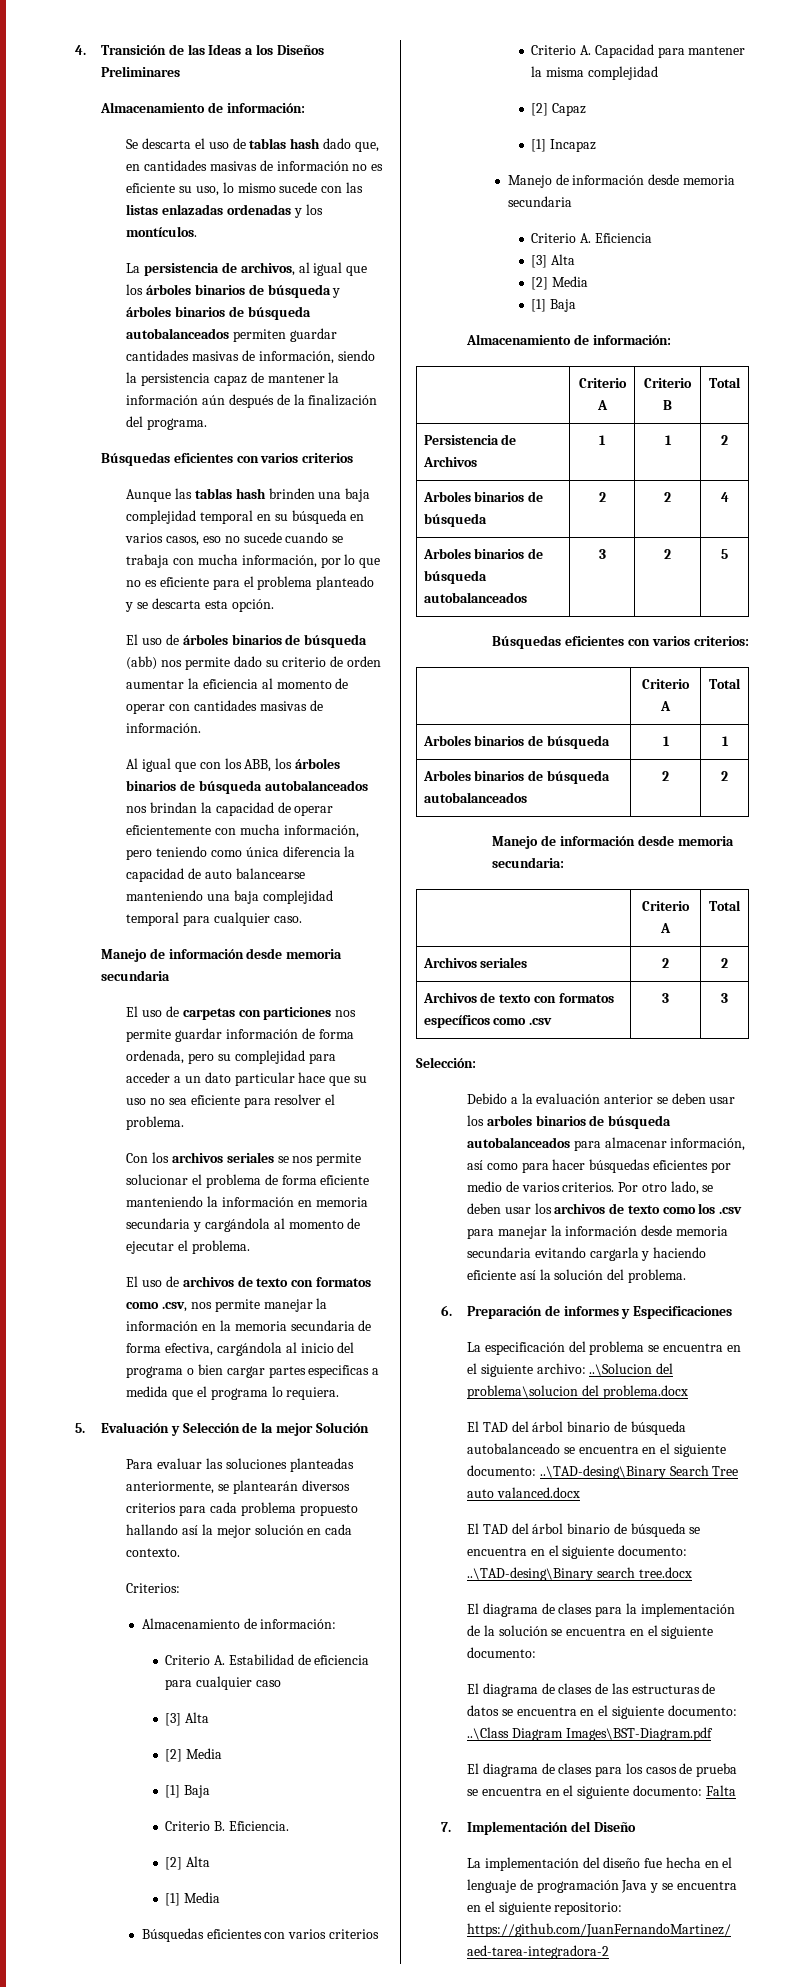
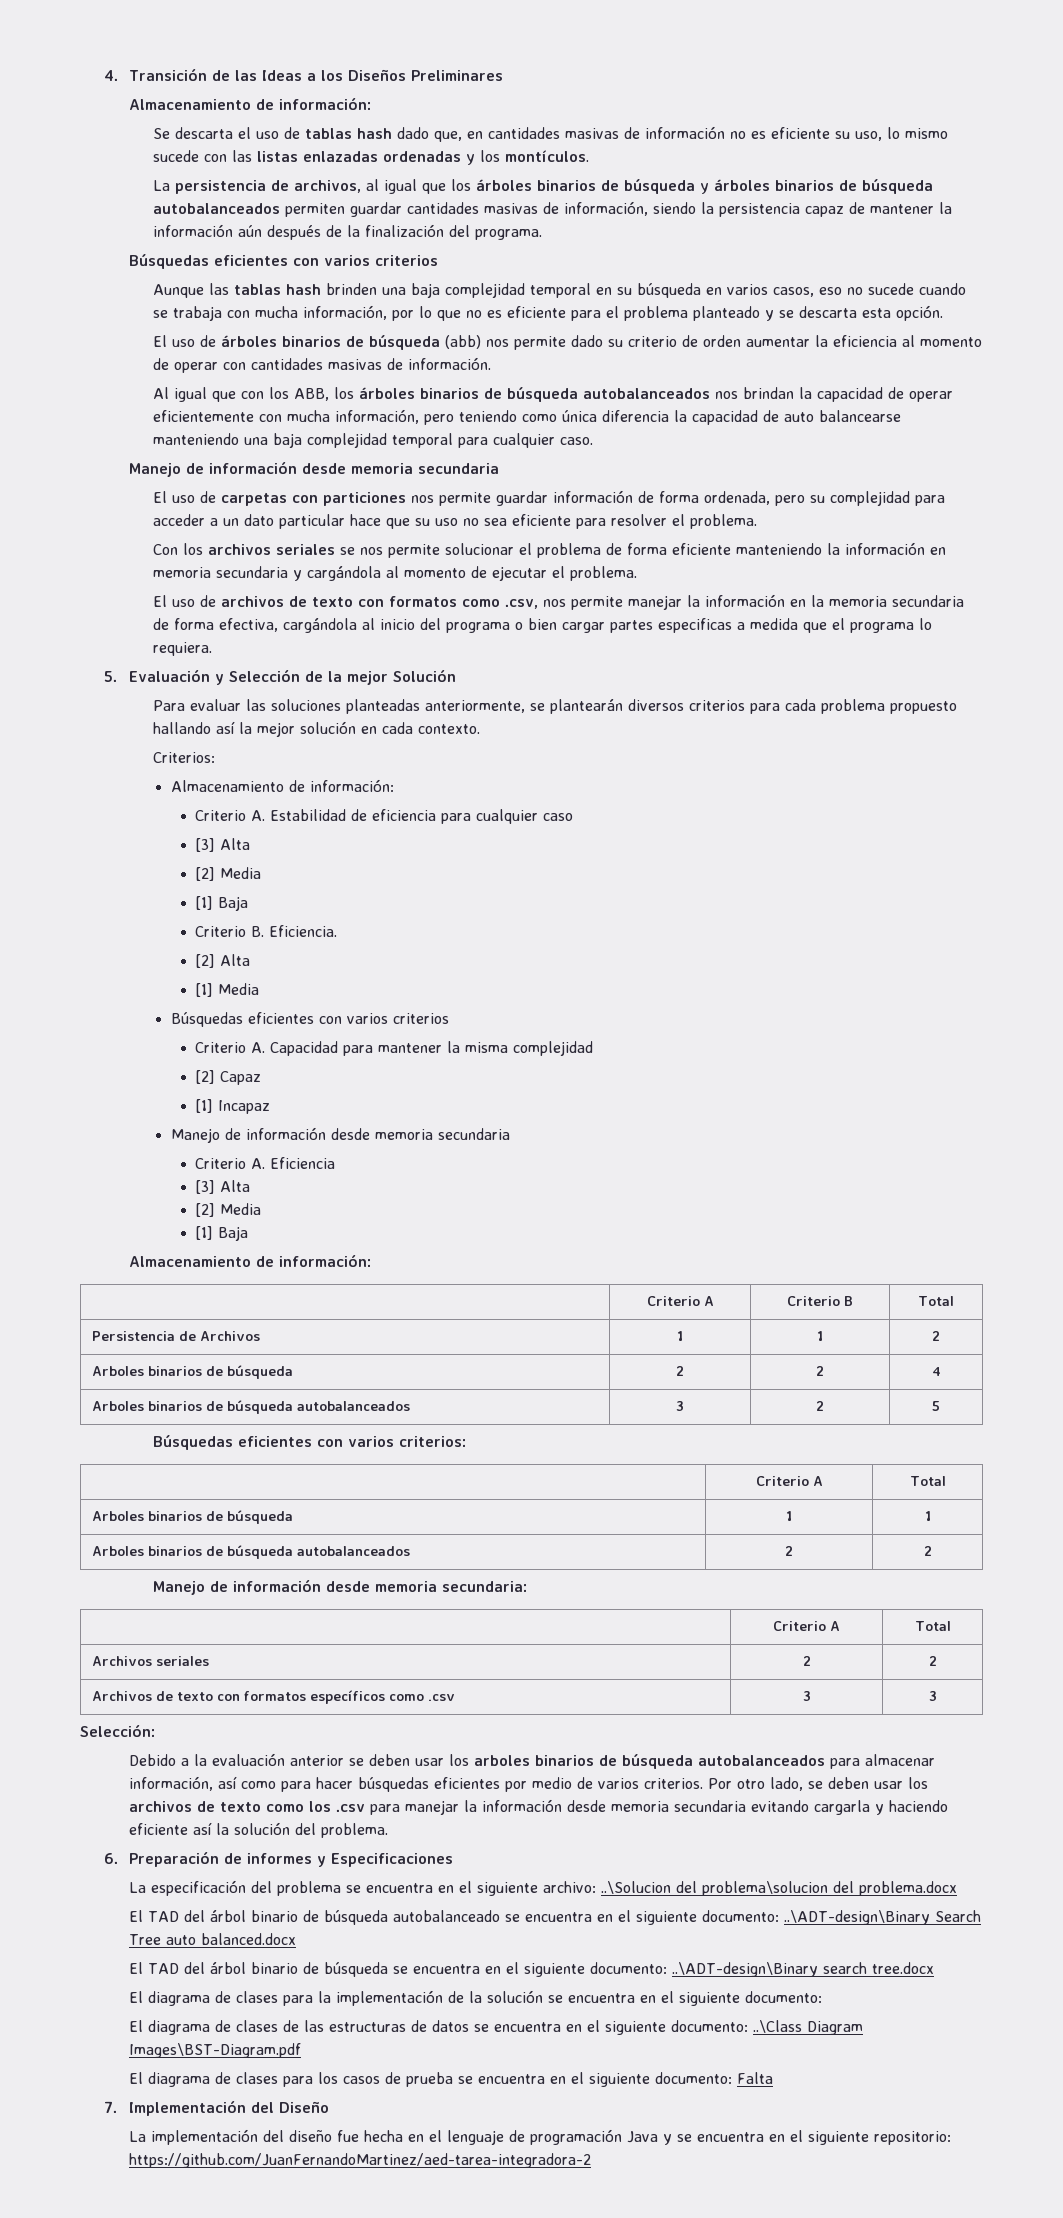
[539,1465,666,1479] ..\TAD-desing\Binary -> [783,1910,930,1925] ..\ADT-design\Binary
[496,1487,580,1498] valanced.docx -> [200,1933,296,1945] balanced.docx
[466,1567,593,1581] ..\TAD-desing\Binary -> [671,1962,818,1977] ..\ADT-design\Binary

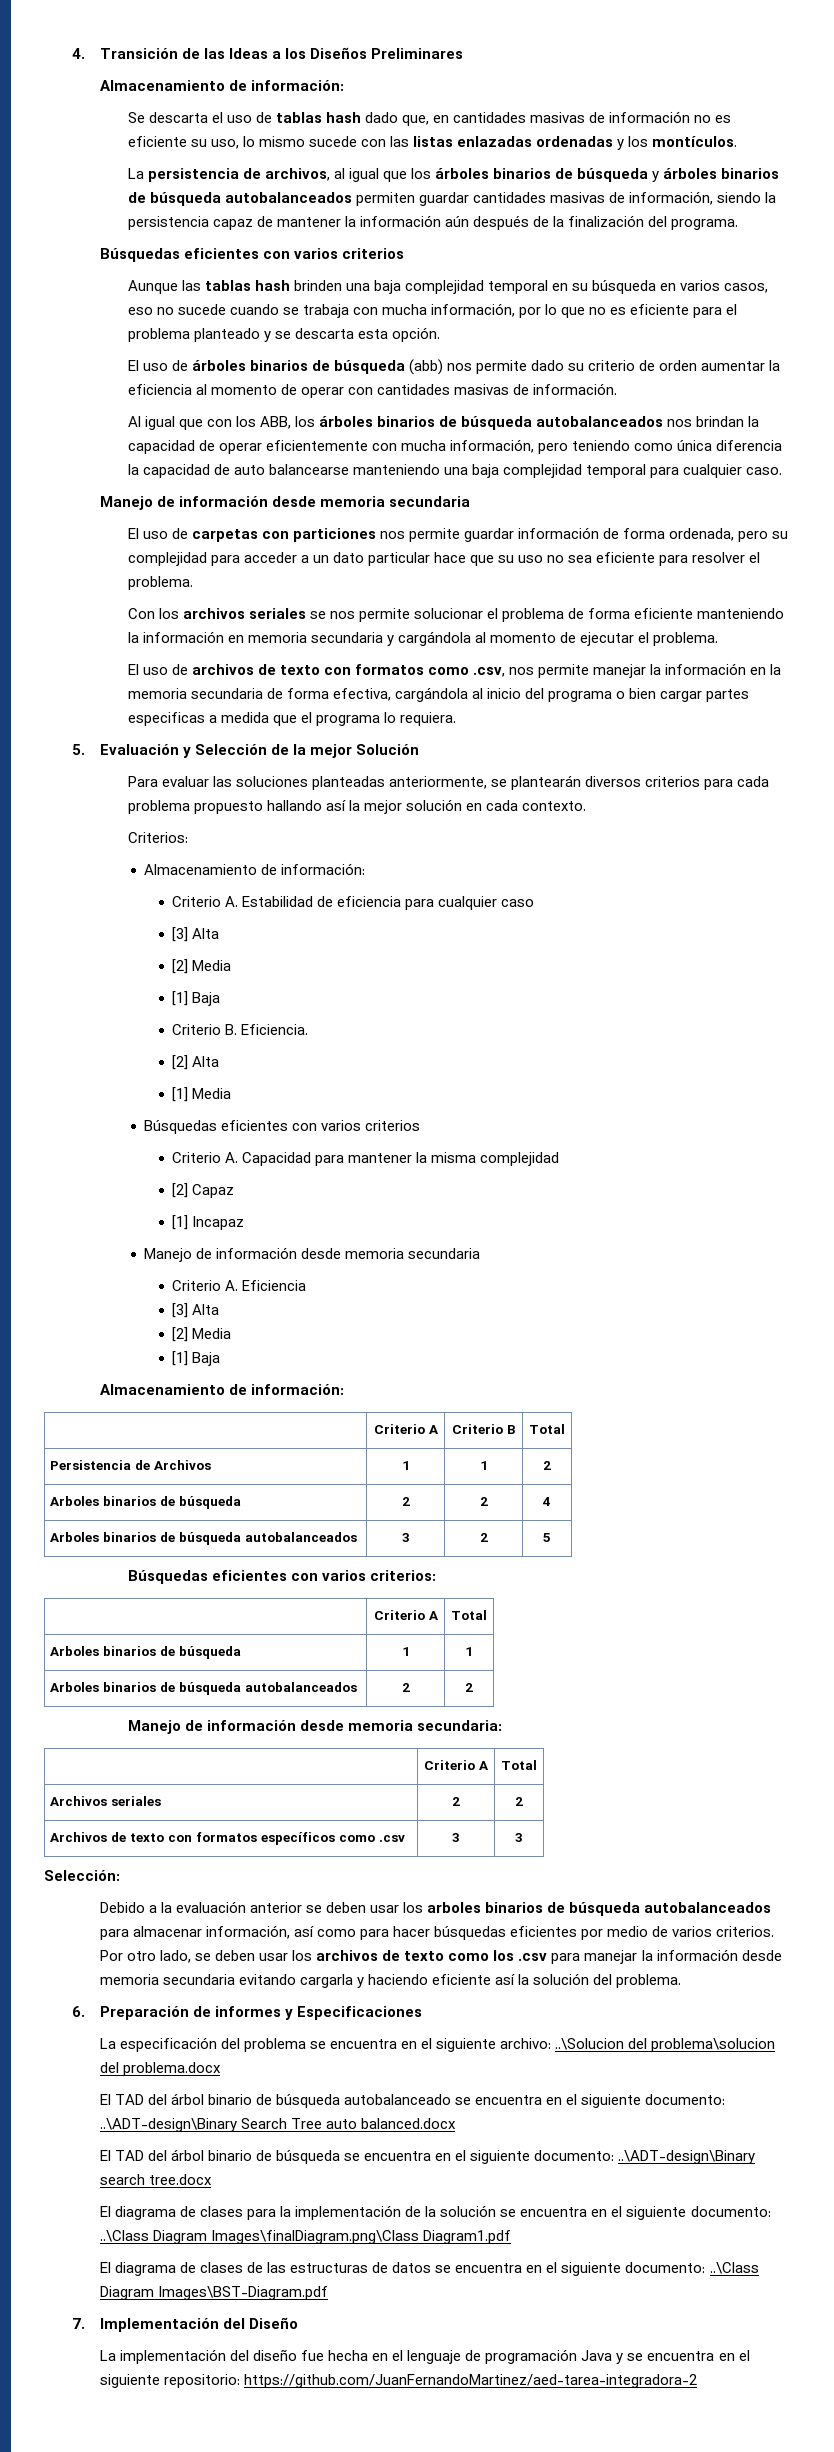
(822, 1997) none -> [99,2230,511,2244] ..\Class Diagram Images\finalDiagram.png\Class Diagram1.pdf
[128,2072,773,2087] // El diagrama de clases para los casos de prueba se encuentra en el siguiente documento: Falta -> (328, 2293) none

